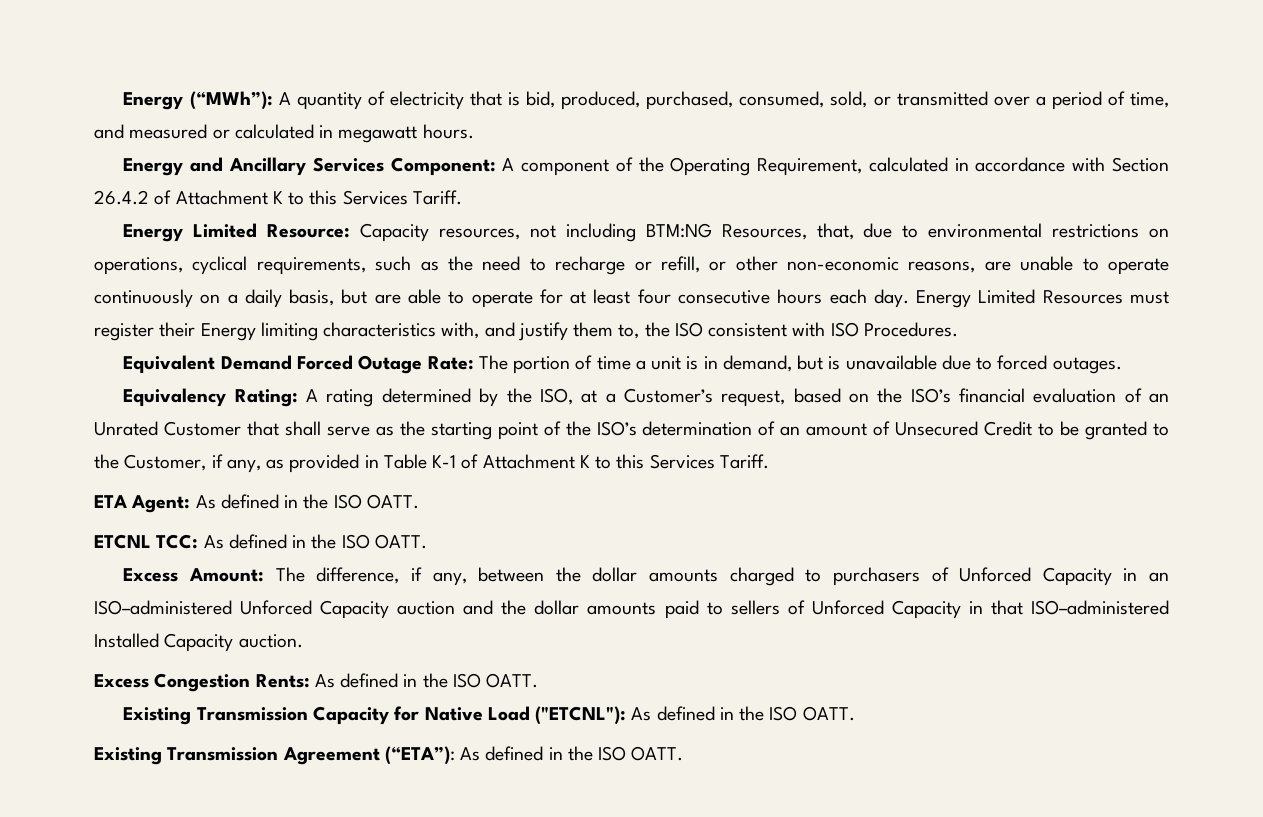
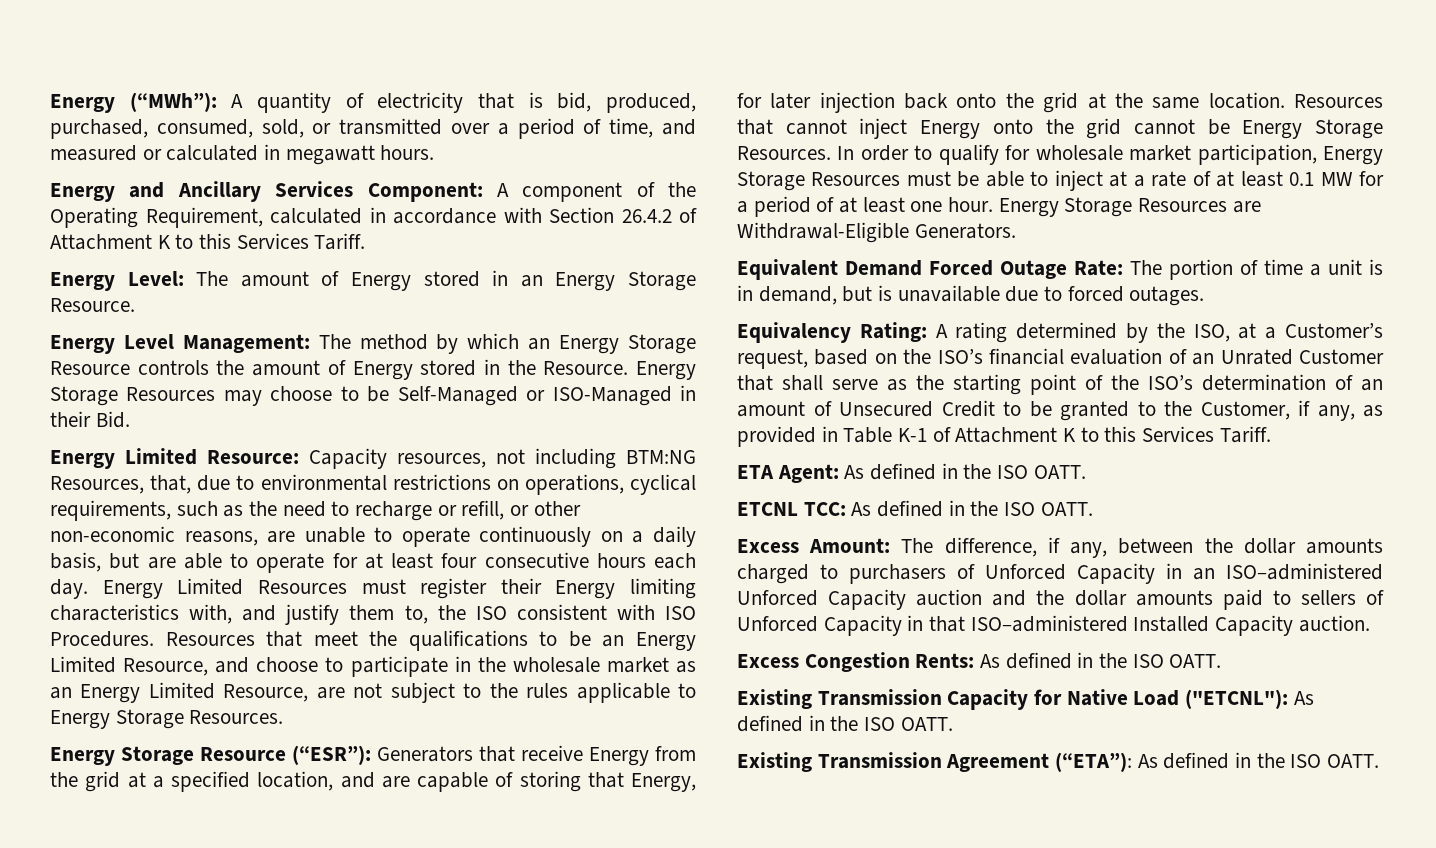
(462, 197) none -> [50,270,697,291] [50,298,135,312] [50,333,697,354] [50,359,696,380] [50,385,697,406] [50,411,130,428] // Energy Level: The amount of Energy stored in an Energy Storage Resource. // Energy Level Management: The method by which an Energy Storage Resource controls the amount of Energy stored in the Resource. Energy Storage Resources may choose to be Self-Managed or ISO-Managed in their Bid.
(958, 329) none -> [165,630,696,651] [50,656,697,677] [50,682,696,703] [50,709,284,729] [50,745,696,766] [50,771,696,792] [737,92,1383,113] [737,118,1383,139] [737,144,1383,165] [737,170,1384,191] [737,196,1261,217] [737,222,1016,243] Resources that meet the qualifications to be an Energy Limited Resource, and choose to participate in the wholesale market as an Energy Limited Resource, are not subject to the rules applicable to Energy Storage Resources. // Energy Storage Resource (“ESR”): Generators that receive Energy from the grid at a specified location, and are capable of storing that Energy, for later injection back onto the grid at the same location. Resources that cannot inject Energy onto the grid cannot be Energy Storage Resources. In order to qualify for wholesale market participation, Energy Storage Resources must be able to inject at a rate of at least 0.1 MW for a period of at least one hour. Energy Storage Resources are Withdrawal-Eligible Generators.

